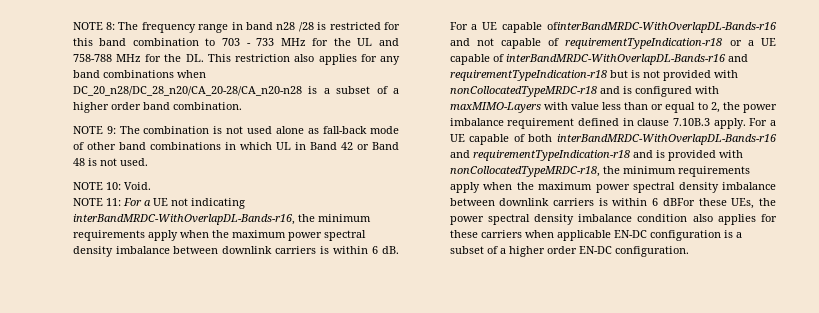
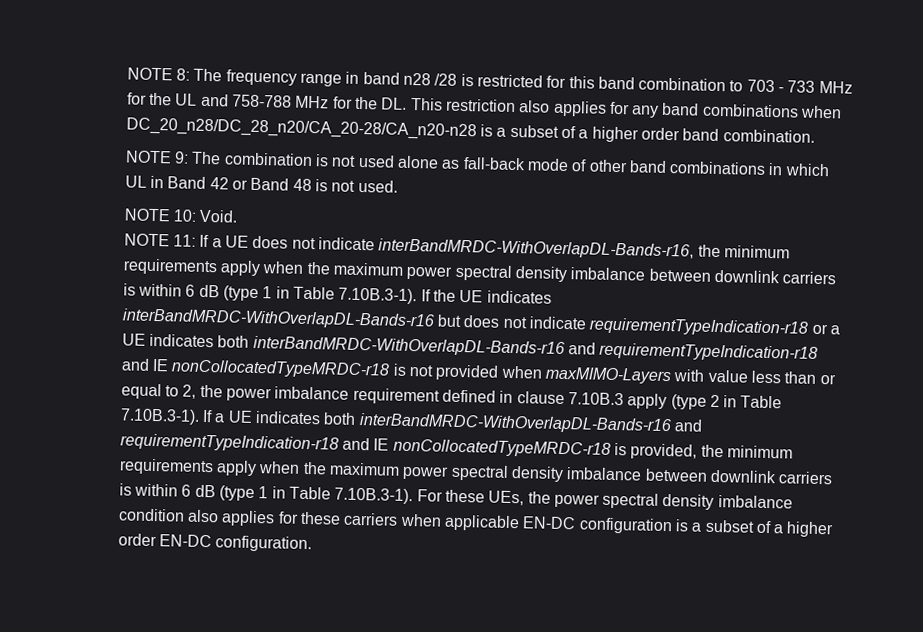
[122,198,245,209] For a UE not indicating -> [199,234,375,251] If a UE does not indicate
[382,246,399,254] [449,22,777,33] [449,38,560,49] dB. For a UE capable ofinterBandMRDC-WithOverlapDL-Bands-r16 and not capable of -> [198,284,552,305] [121,308,586,330] dB (type 1 in Table 7.10B.3-1). If the UE indicates interBandMRDC-WithOverlapDL-Bands-r16 but does not indicate
[449,54,748,65] [449,70,738,81] [449,86,719,97] capable of interBandMRDC-WithOverlapDL-Bands-r16 and requirementTypeIndication-r18 but is not provided with nonCollocatedTypeMRDC-r18 and is configured with -> [148,333,819,362] [120,358,543,381] indicates both interBandMRDC-WithOverlapDL-Bands-r16 and requirementTypeIndication-r18 and IE nonCollocatedTypeMRDC-r18 is not provided when
[713,118,776,129] [449,134,777,145] [449,150,743,161] [449,166,600,177] apply. For a UE capable of both interBandMRDC-WithOverlapDL-Bands-r16 and requirementTypeIndication-r18 and is provided with nonCollocatedTypeMRDC-r18, -> [627,393,783,410] [119,408,703,435] [119,433,698,460] apply (type 2 in Table 7.10B.3-1). If a UE indicates both interBandMRDC-WithOverlapDL-Bands-r16 and requirementTypeIndication-r18 and IE nonCollocatedTypeMRDC-r18 is provided,
[662,198,695,206] dBFor -> [194,484,443,505] dB (type 1 in Table 7.10B.3-1). For

